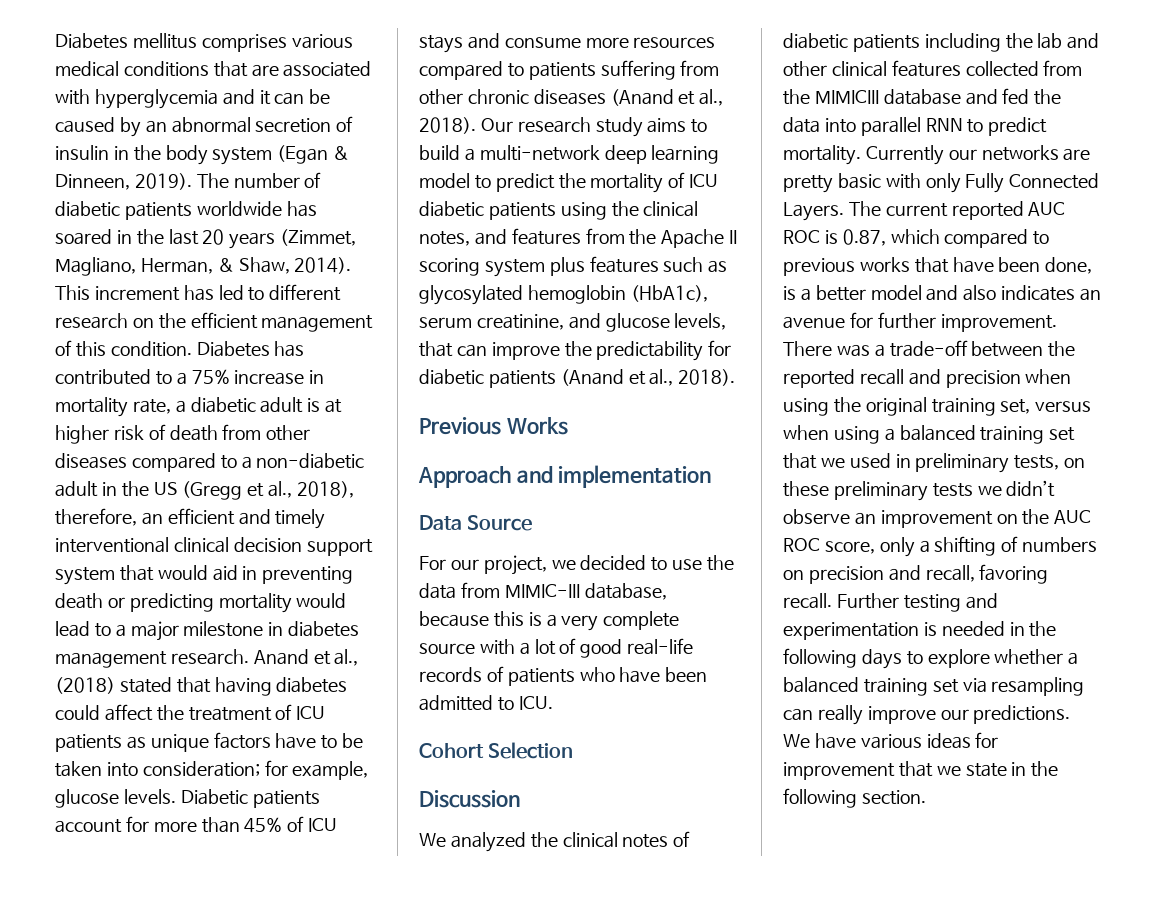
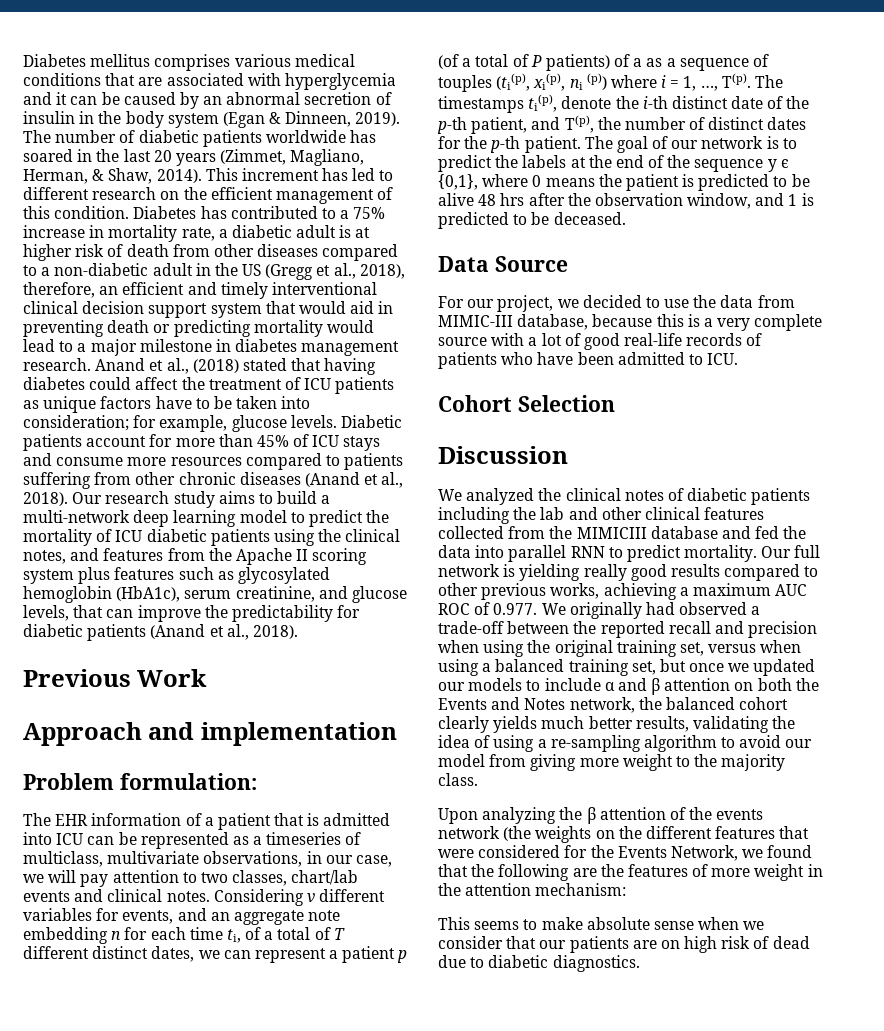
[506,417,568,435] Works -> [137,669,208,687] Work
(712, 476) none -> [23,773,257,790] [23,813,391,830] [23,832,362,849] [23,851,392,867] [23,870,359,887] [23,889,386,906] [23,908,341,925] [23,927,345,944] [23,946,408,963] [438,54,770,71] [438,73,784,92] [438,94,810,113] [437,115,807,134] [438,136,797,153] [438,155,789,172] [438,174,810,191] [438,193,814,209] [438,212,626,229] // Problem formulation: // The EHR information of a patient that is admitted into ICU can be represented as a timeseries of multiclass, multivariate observations, in our case, we will pay attention to two classes, chart/lab events and clinical notes. Considering v different variables for events, and an aggregate note embedding n for each time ti, of a total of T different distinct dates, we can represent a patient p (of a total of P patients) of a as a sequence of touples (ti(p), xi(p), ni (p)) where i = 1, …, T(p). The timestamps ti(p), denote the i-th distinct date of the p-th patient, and T(p), the number of distinct dates for the p-th patient. The goal of our network is to predict the labels at the end of the sequence y ϵ {0,1}, where 0 means the patient is predicted to be alive 48 hrs after the observation window, and 1 is predicted to be deceased.
[865,145,1091,165] [783,173,1100,193] [783,201,1066,221] [783,229,1050,248] [783,257,1093,276] [783,285,1102,301] [783,312,1057,332] [783,341,870,357] Currently our networks are pretty basic with only Fully Connected Layers. The current reported AUC ROC is 0.87, which compared to previous works that have been done, is a better model and also indicates an avenue for further improvement. There was -> [761,545,821,558] [438,564,819,581] [438,583,808,600] [438,602,748,619] Our full network is yielding really good results compared to other previous works, achieving a maximum AUC ROC of 0.977. We originally had observed
[1049,427,1076,441] [783,453,1086,473] [783,480,1056,501] [783,509,1092,528] [783,536,1098,557] [783,564,1049,584] [783,593,998,612] [783,621,1057,640] [783,648,1079,669] [783,677,1085,696] [783,705,1071,725] [783,732,999,749] [783,761,1059,780] [783,788,926,808] set that we used in preliminary tests, on these preliminary tests we didn’t observe an improvement on the AUC ROC score, only a shifting of numbers on precision and recall, favoring recall. Further testing and experimentation is needed in the following days to explore whether a balanced training set via resampling can really improve our predictions. We have various ideas for improvement that we state in the following section. -> [631,659,816,676] [438,678,819,695] [438,697,789,713] [438,716,796,733] [438,735,813,752] [438,754,786,771] [438,773,478,786] [438,807,764,824] [438,826,810,843] [438,845,813,861] [438,864,823,881] [438,883,627,896] [438,917,765,930] [438,936,810,953] [438,955,640,972] set, but once we updated our models to include α and β attention on both the Events and Notes network, the balanced cohort clearly yields much better results, validating the idea of using a re-sampling algorithm to avoid our model from giving more weight to the majority class. // Upon analyzing the β attention of the events network (the weights on the different features that were considered for the Events Network, we found that the following are the features of more weight in the attention mechanism: // This seems to make absolute sense when we consider that our patients are on high risk of dead due to diabetic diagnostics.

